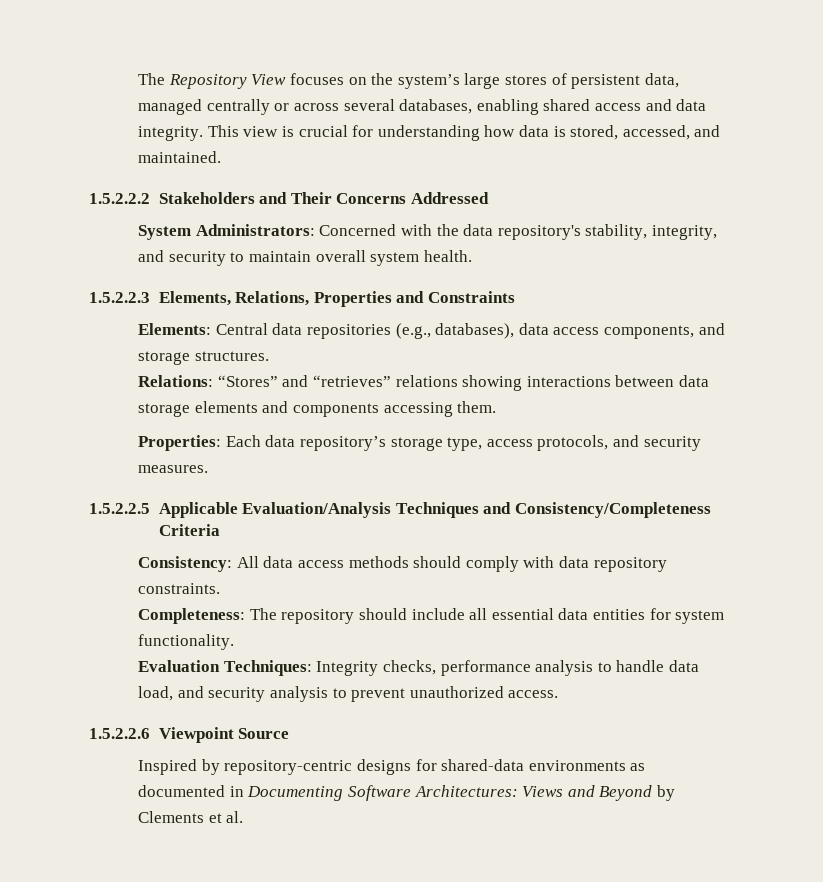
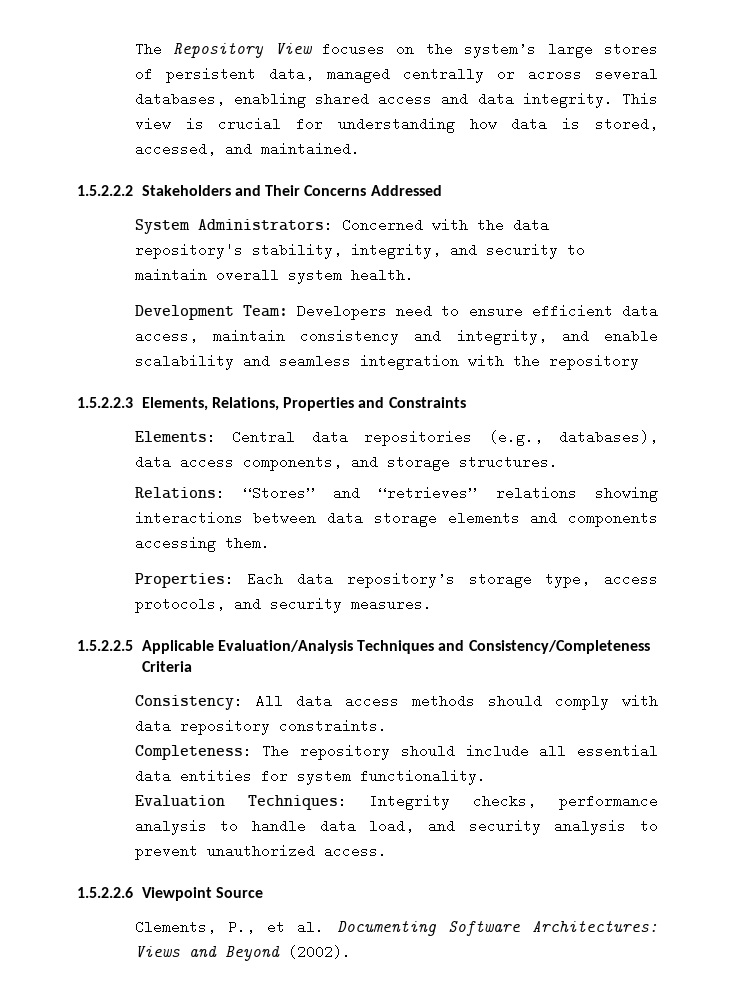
(472, 256) none -> [134,304,659,320] [134,329,659,345] [134,354,639,370] // Development Team: Developers need to ensure efficient data access, maintain consistency and integrity, and enable scalability and seamless integration with the repository
[138,759,646,775] [138,785,244,797] Inspired by repository-centric designs for shared-data environments as documented in -> [134,920,325,934] Clements, P., et al.
[656,785,675,801] [138,811,244,823] by Clements et al. -> [287,945,351,959] (2002).

